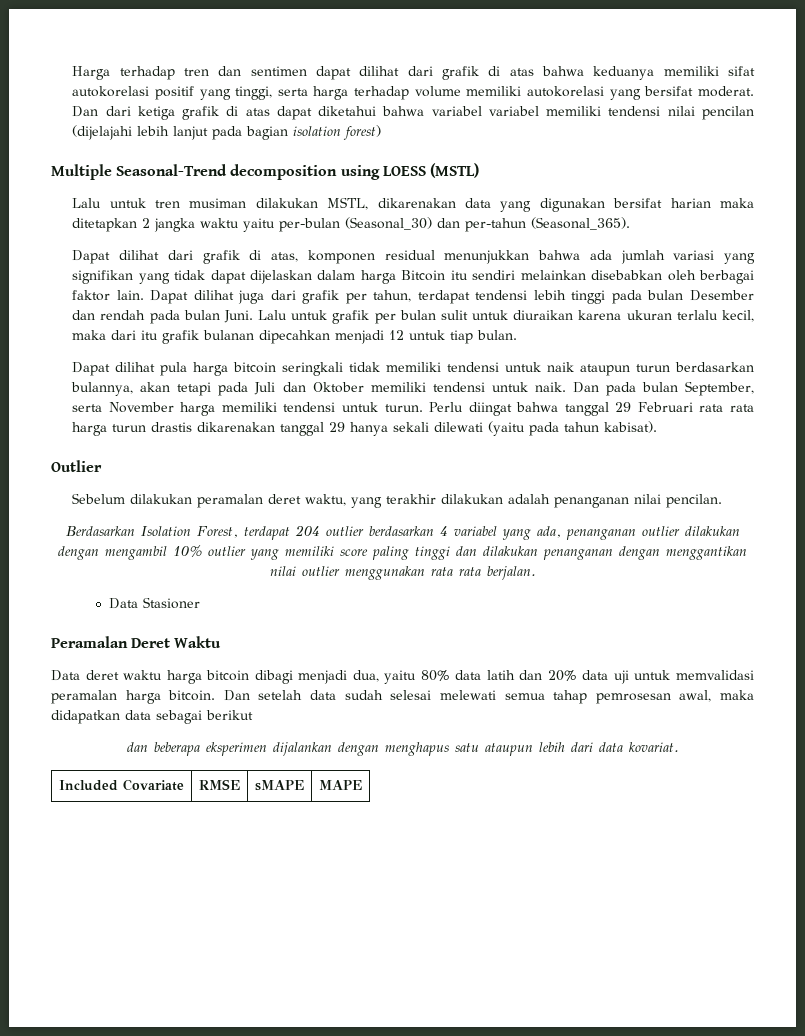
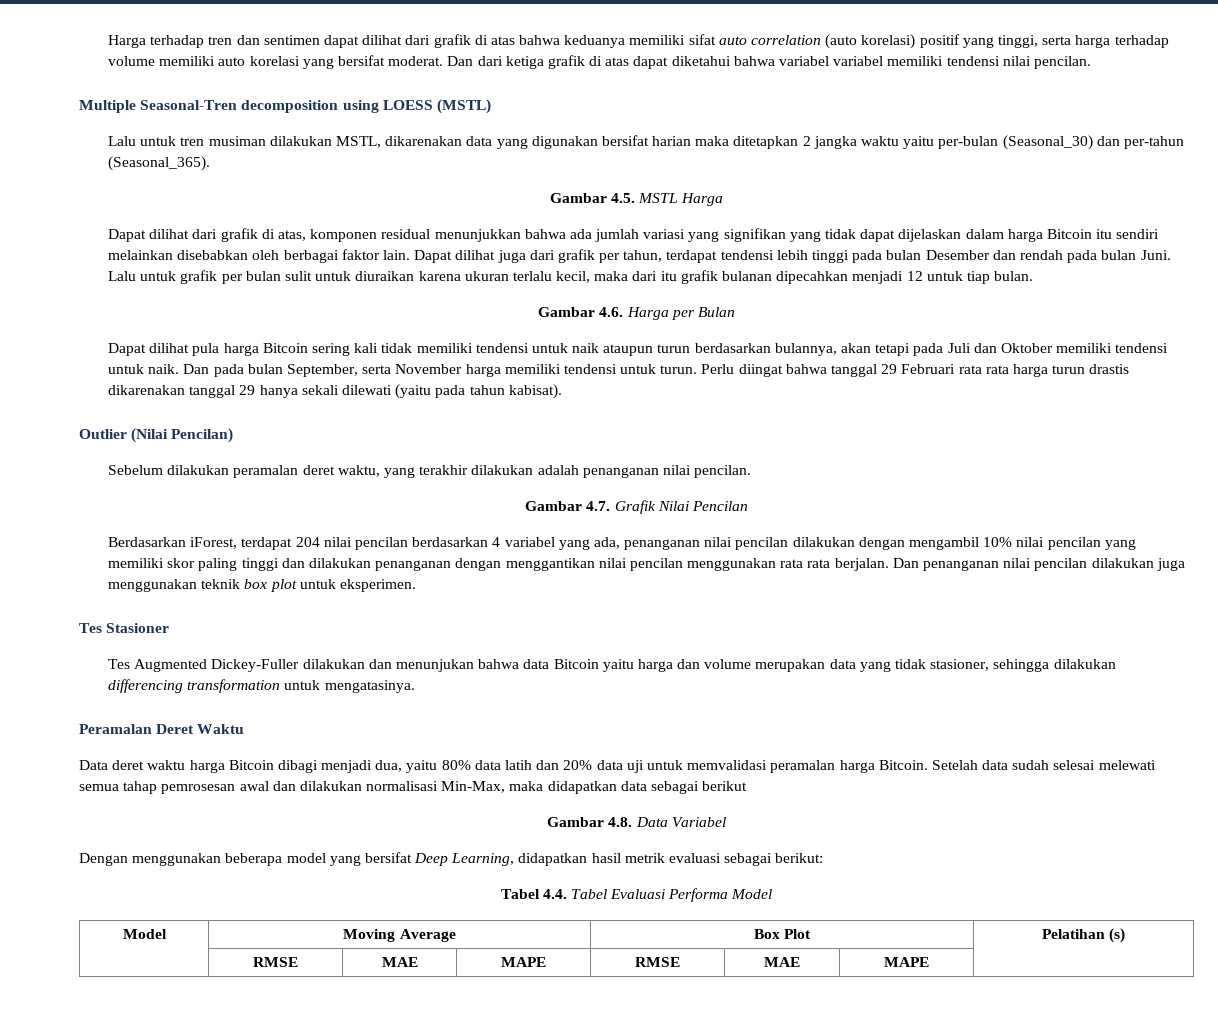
[72,86,150,97] autokorelasi -> [718,34,916,49] auto correlation (auto korelasi)
[527,86,605,97] autokorelasi -> [218,56,300,66] auto korelasi
[702,106,754,120] [72,125,382,140] pencilan (dijelajahi lebih lanjut pada bagian isolation forest) -> [1033,56,1091,69] pencilan.
[116,164,228,176] Seasonal-Trend -> [140,100,238,110] Seasonal-Tren
(631, 223) none -> [549,193,724,206] // Gambar 4.5. MSTL Harga
(518, 335) none -> [538,307,735,320] // Gambar 4.6. Harga per Bulan
[233,362,344,376] bitcoin seringkali -> [262,343,379,356] Bitcoin sering kali
(102, 466) none -> [131,428,234,443] (Nilai Pencilan)
[65,525,364,540] Berdasarkan Isolation Forest, terdapat 204 outlier -> [525,500,748,514] [108,537,408,550] Gambar 4.7. Grafik Nilai Pencilan // Berdasarkan iForest, terdapat 204 nilai pencilan
[641,526,680,536] outlier -> [704,537,789,550] nilai pencilan
[208,546,246,556] outlier -> [1016,537,1101,550] nilai pencilan
[340,549,368,556] score -> [167,558,196,568] skor
[301,566,340,576] outlier -> [629,558,683,571] pencilan
[108,597,200,609] // Data Stasioner -> [892,558,1185,571] [108,579,416,592] [79,623,170,633] [108,659,1116,672] [108,679,415,693] Dan penanganan nilai pencilan dilakukan juga menggunakan teknik box plot untuk eksperimen. // Tes Stasioner // Tes Augmented Dickey-Fuller dilakukan dan menunjukan bahwa data Bitcoin yaitu harga dan volume merupakan data yang tidak stasioner, sehingga dilakukan differencing transformation untuk mengatasinya.
[206,670,250,681] bitcoin -> [228,760,274,770] Bitcoin
[168,690,303,701] bitcoin. Dan setelah -> [878,760,978,770] Bitcoin. Setelah
[679,690,712,702] awal, -> [239,781,506,793] awal dan dilakukan normalisasi Min-Max,
[126,742,679,756] [59,779,184,791] [199,779,240,790] [255,780,304,791] [319,780,362,790] dan beberapa eksperimen dijalankan dengan menghapus satu ataupun lebih dari data kovariat. // Included Covariate | RMSE | sMAPE | MAPE -> [547,817,726,827] [79,852,824,866] [500,888,773,902] [122,929,167,939] [343,929,456,942] [753,929,812,939] [1041,928,1126,943] [252,957,298,967] [381,957,418,967] [501,957,546,967] [635,957,680,967] [764,957,800,967] [884,957,929,967] Gambar 4.8. Data Variabel // Dengan menggunakan beberapa model yang bersifat Deep Learning, didapatkan hasil metrik evaluasi sebagai berikut: // Tabel 4.4. Tabel Evaluasi Performa Model // Model | Moving Average | Box Plot | Pelatihan (s) // | RMSE | MAE | MAPE | RMSE | MAE | MAPE |

